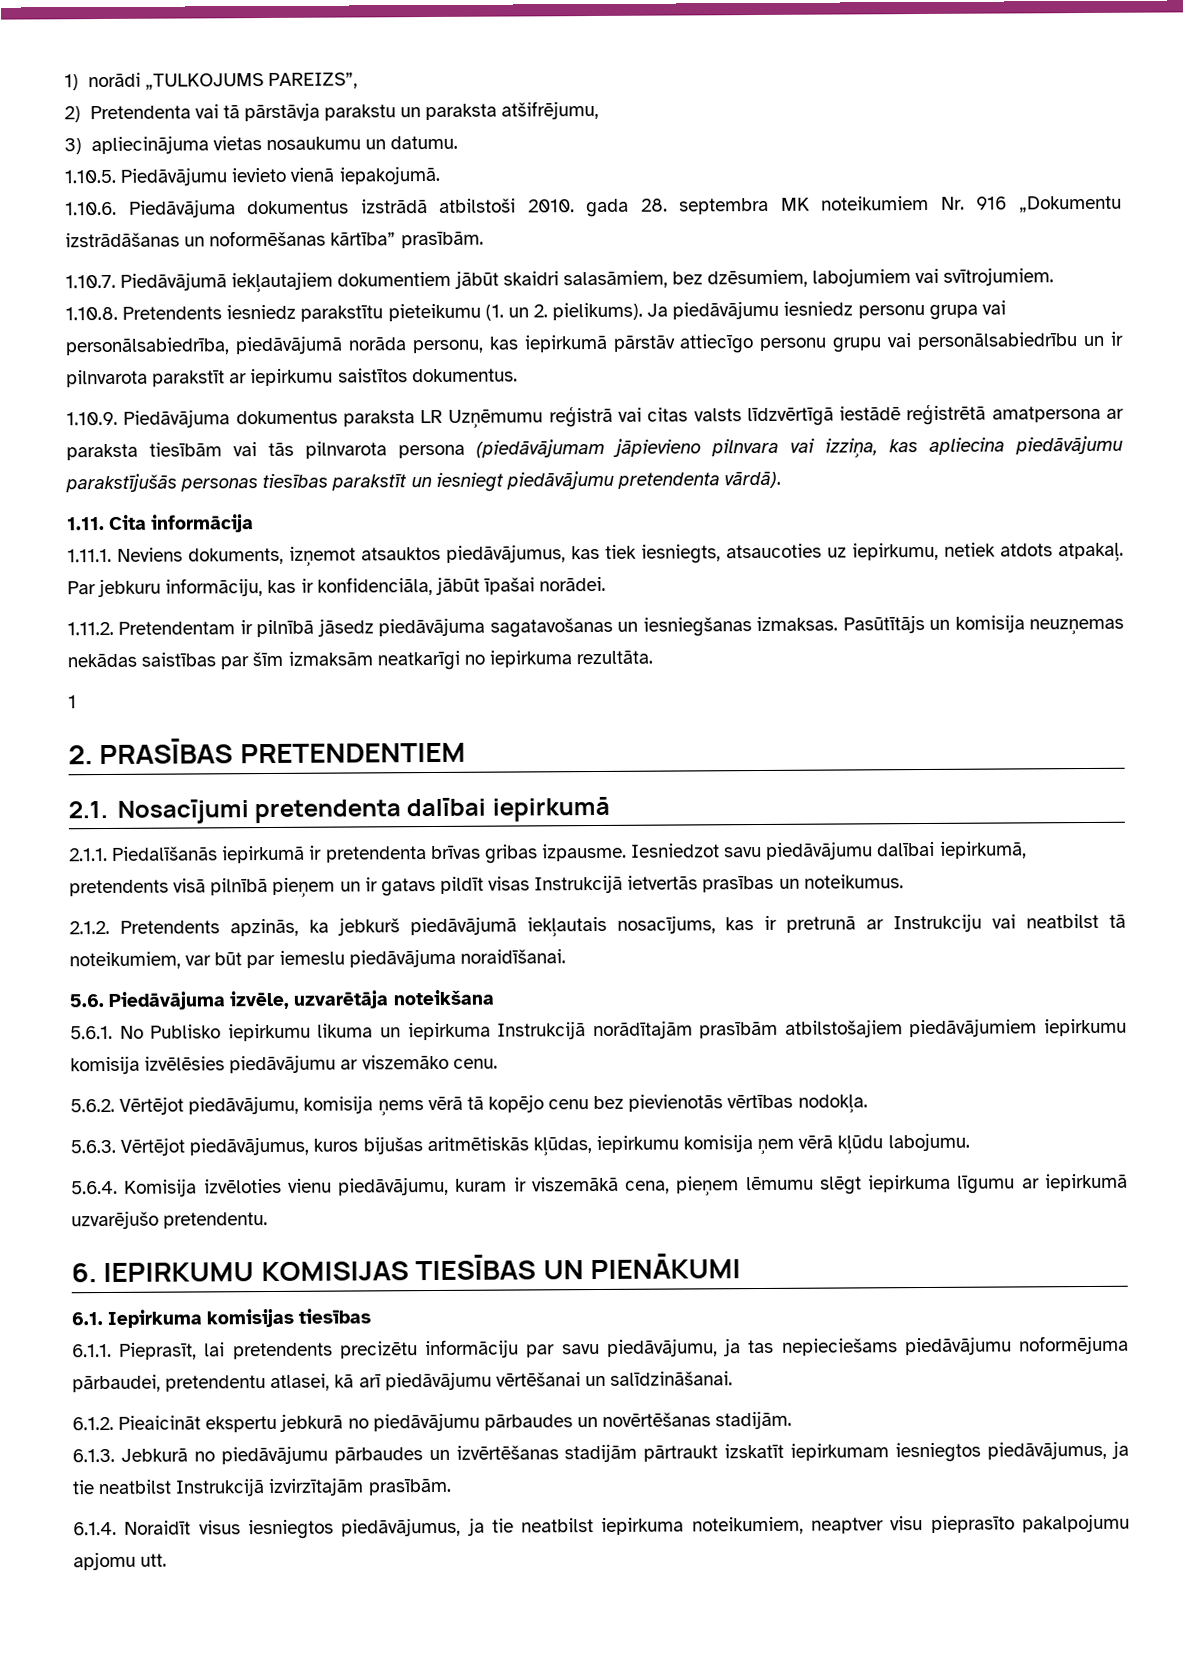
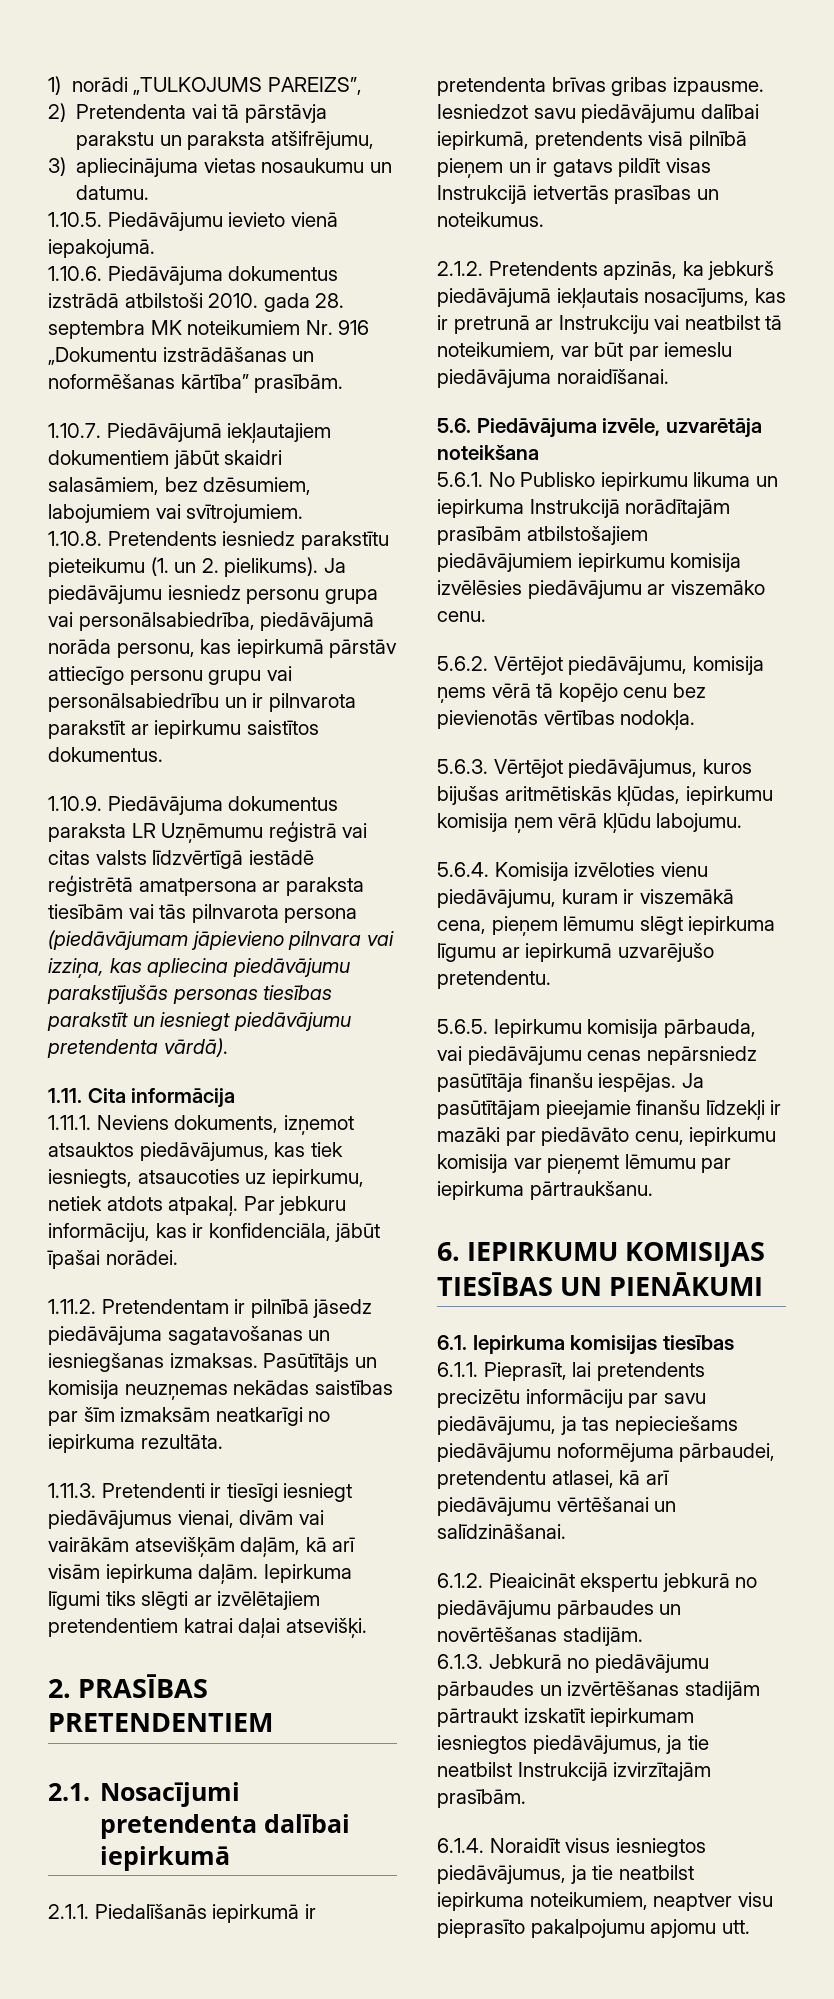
[68,695,77,709] 1 -> [48,1483,353,1502] [48,1510,324,1529] [48,1537,356,1557] [48,1564,352,1584] [48,1591,321,1610] [48,1618,367,1638] 1.11.3. Pretendenti ir tiesīgi iesniegt piedāvājumus vienai, divām vai vairākām atsevišķām daļām, kā arī visām iepirkuma daļām. Iepirkuma līgumi tiks slēgti ar izvēlētajiem pretendentiem katrai daļai atsevišķi.
(269, 1220) none -> [437,1019,756,1038] [437,1046,757,1065] [437,1073,704,1092] [437,1100,782,1120] [437,1127,777,1146] [437,1154,732,1174] [437,1181,653,1200] // 5.6.5. Iepirkumu komisija pārbauda, vai piedāvājumu cenas nepārsniedz pasūtītāja finanšu iespējas. Ja pasūtītājam pieejamie finanšu līdzekļi ir mazāki par piedāvāto cenu, iepirkumu komisija var pieņemt lēmumu par iepirkuma pārtraukšanu.

